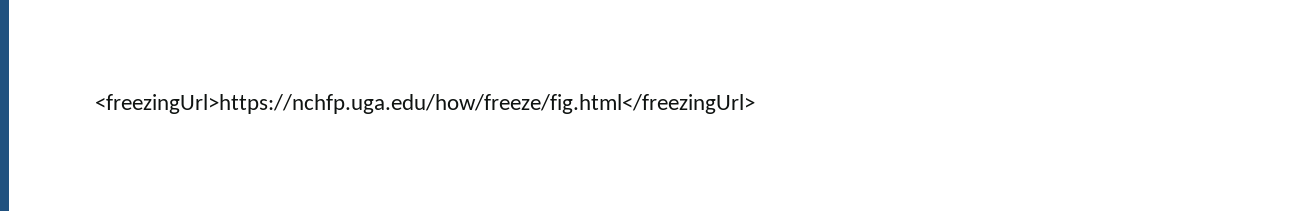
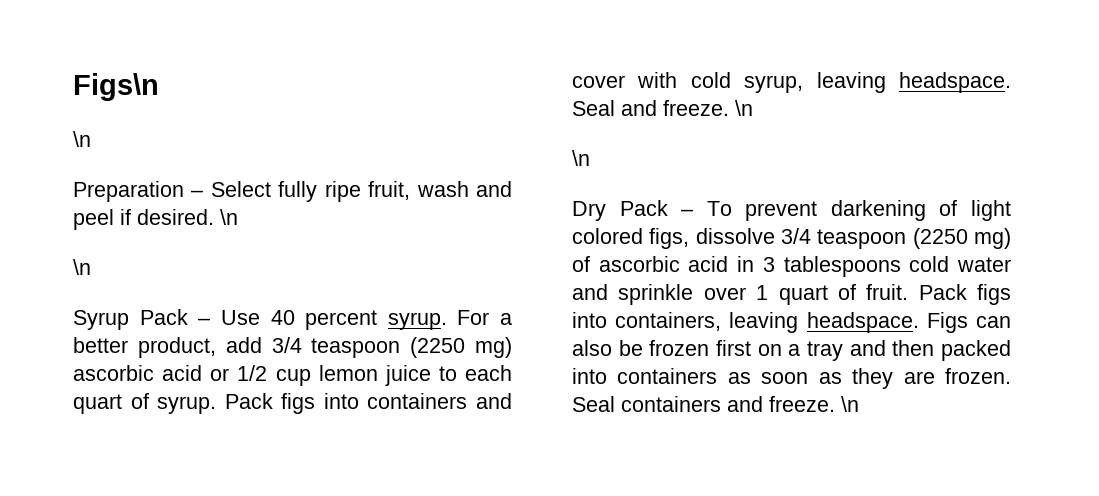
[95,94,755,114] <freezingUrl>https://nchfp.uga.edu/how/freeze/fig.html</freezingUrl> -> [73,73,159,101] [73,131,91,147] [73,181,512,202] [73,209,238,230] [73,259,91,275] [73,309,512,330] [73,337,512,358] [73,365,512,386] [73,393,512,414] [572,72,1011,93] [572,100,753,116] [572,150,590,166] [572,200,1011,221] [572,228,1011,249] [572,256,1011,277] [572,284,1011,305] [572,312,1011,333] [572,340,1011,361] [572,368,1011,389] [572,396,859,412] Figs\n // \n // Preparation – Select fully ripe fruit, wash and peel if desired. \n // \n // Syrup Pack – Use 40 percent syrup. For a better product, add 3/4 teaspoon (2250 mg) ascorbic acid or 1/2 cup lemon juice to each quart of syrup. Pack figs into containers and cover with cold syrup, leaving headspace. Seal and freeze. \n // \n // Dry Pack – To prevent darkening of light colored figs, dissolve 3/4 teaspoon (2250 mg) of ascorbic acid in 3 tablespoons cold water and sprinkle over 1 quart of fruit. Pack figs into containers, leaving headspace. Figs can also be frozen first on a tray and then packed into containers as soon as they are frozen. Seal containers and freeze. \n

